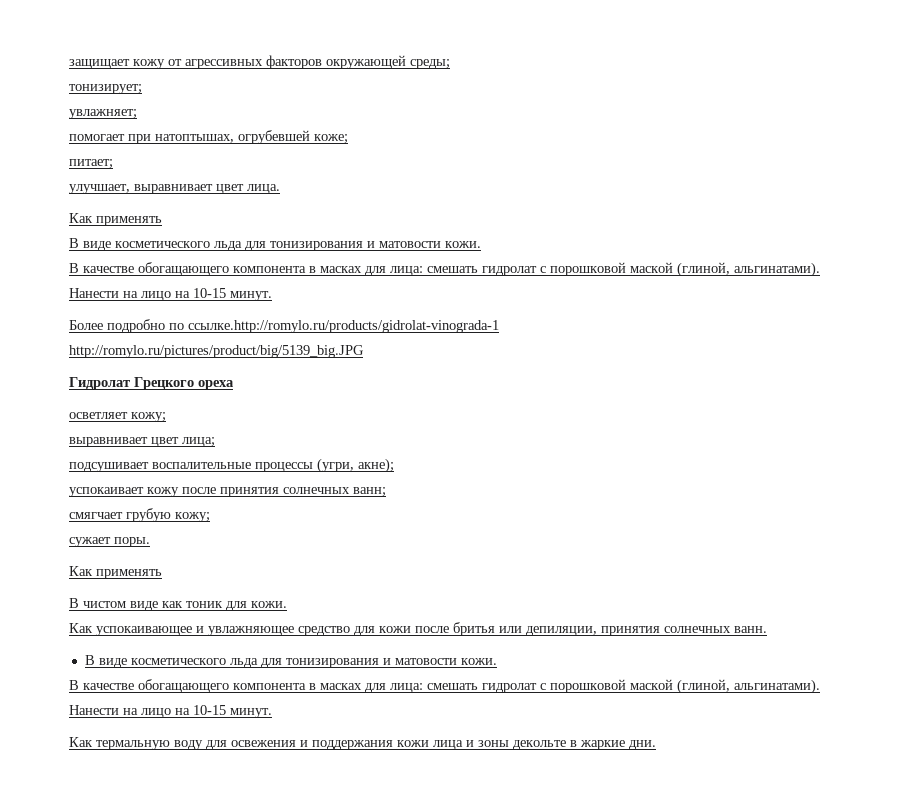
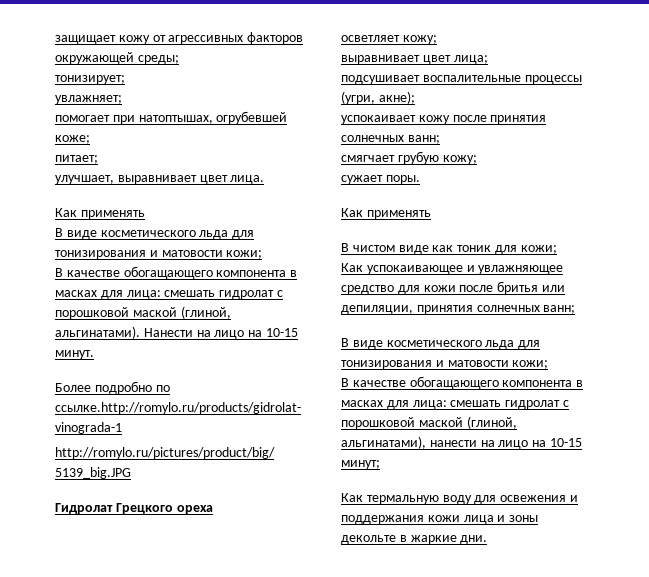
[445,241,481,248] кожи. -> [226,250,263,259] кожи;
[251,601,287,608] кожи. -> [520,245,557,254] кожи;
[734,626,767,633] [84,655,497,668] ванн. // В виде косметического льда для тонизирования и матовости кожи. -> [543,305,576,314] [341,338,541,349] [341,360,549,369] ванн; // В виде косметического льда для тонизирования и матовости кожи;
[734,679,820,694] [69,705,272,718] альгинатами). Нанести на лицо на 10-15 минут. -> [341,436,582,449] [341,460,380,469] альгинатами), нанести на лицо на 10-15 минут;

